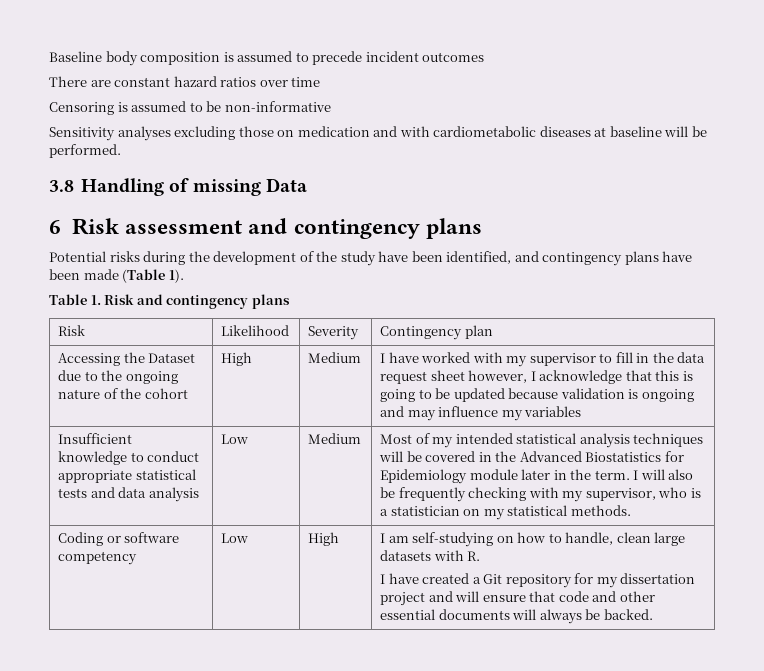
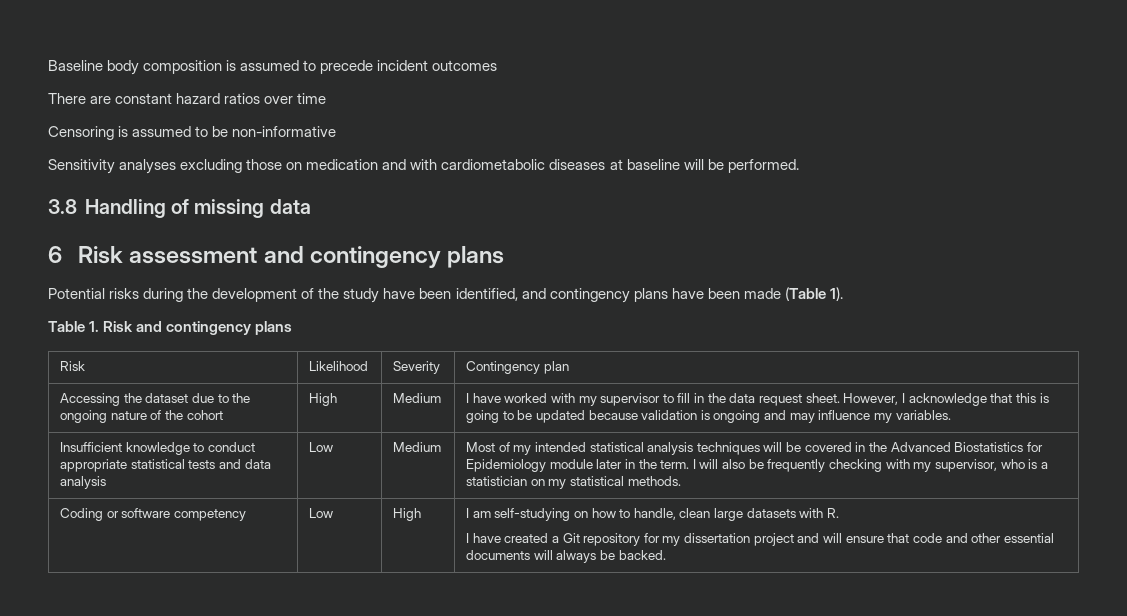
[266,178,308,192] Data -> [269,199,311,214] data
[148,353,196,363] Dataset -> [145,393,189,403] dataset
[430,370,528,383] sheet however, -> [805,393,899,405] sheet. However,
[524,406,582,417] variables -> [895,410,951,420] variables.

